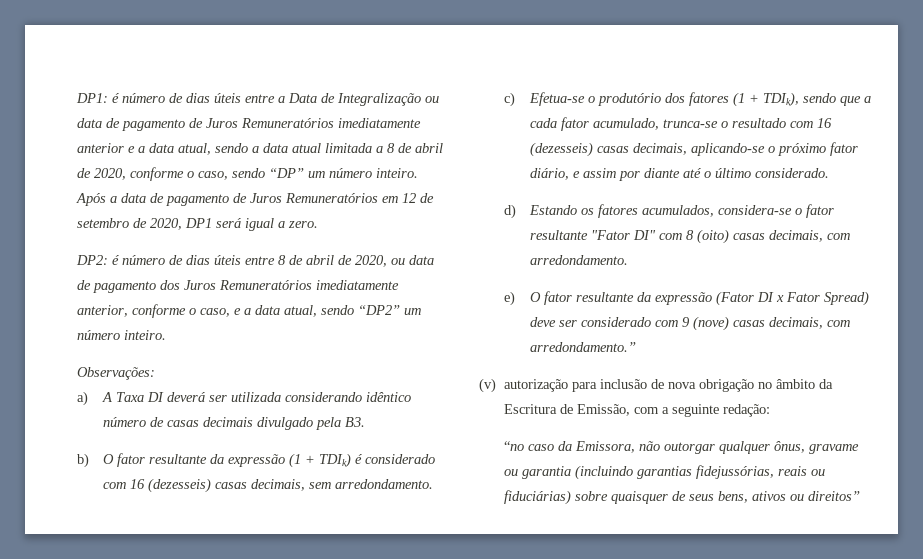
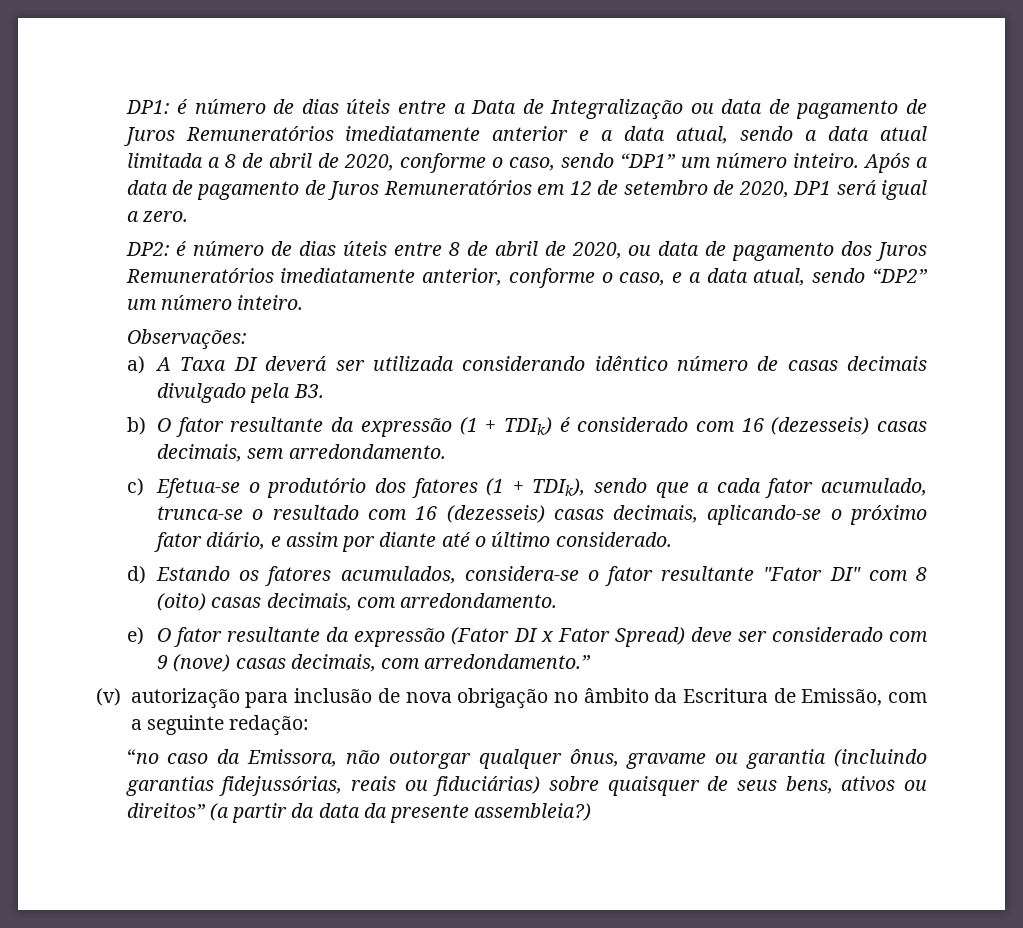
[269,168,305,178] “DP” -> [619,153,676,168] “DP1”
(861, 496) none -> [209,803,592,823] (a partir da data da presente assembleia?)

